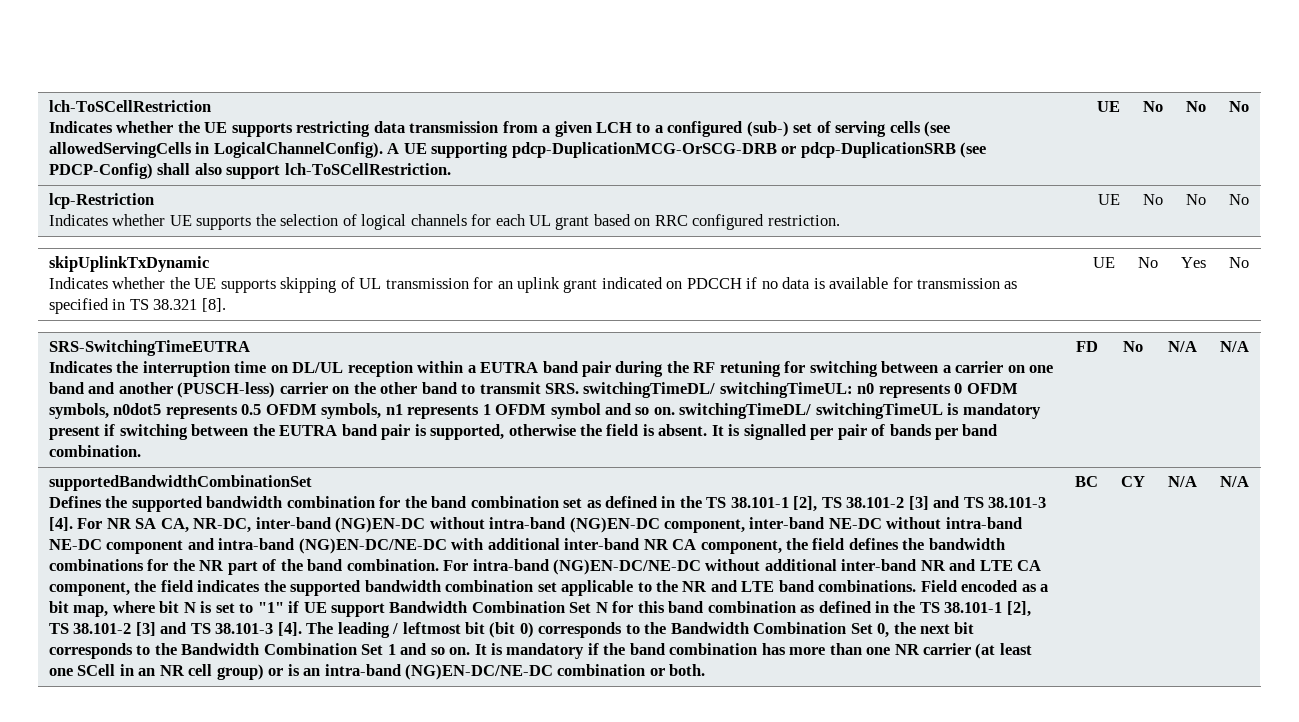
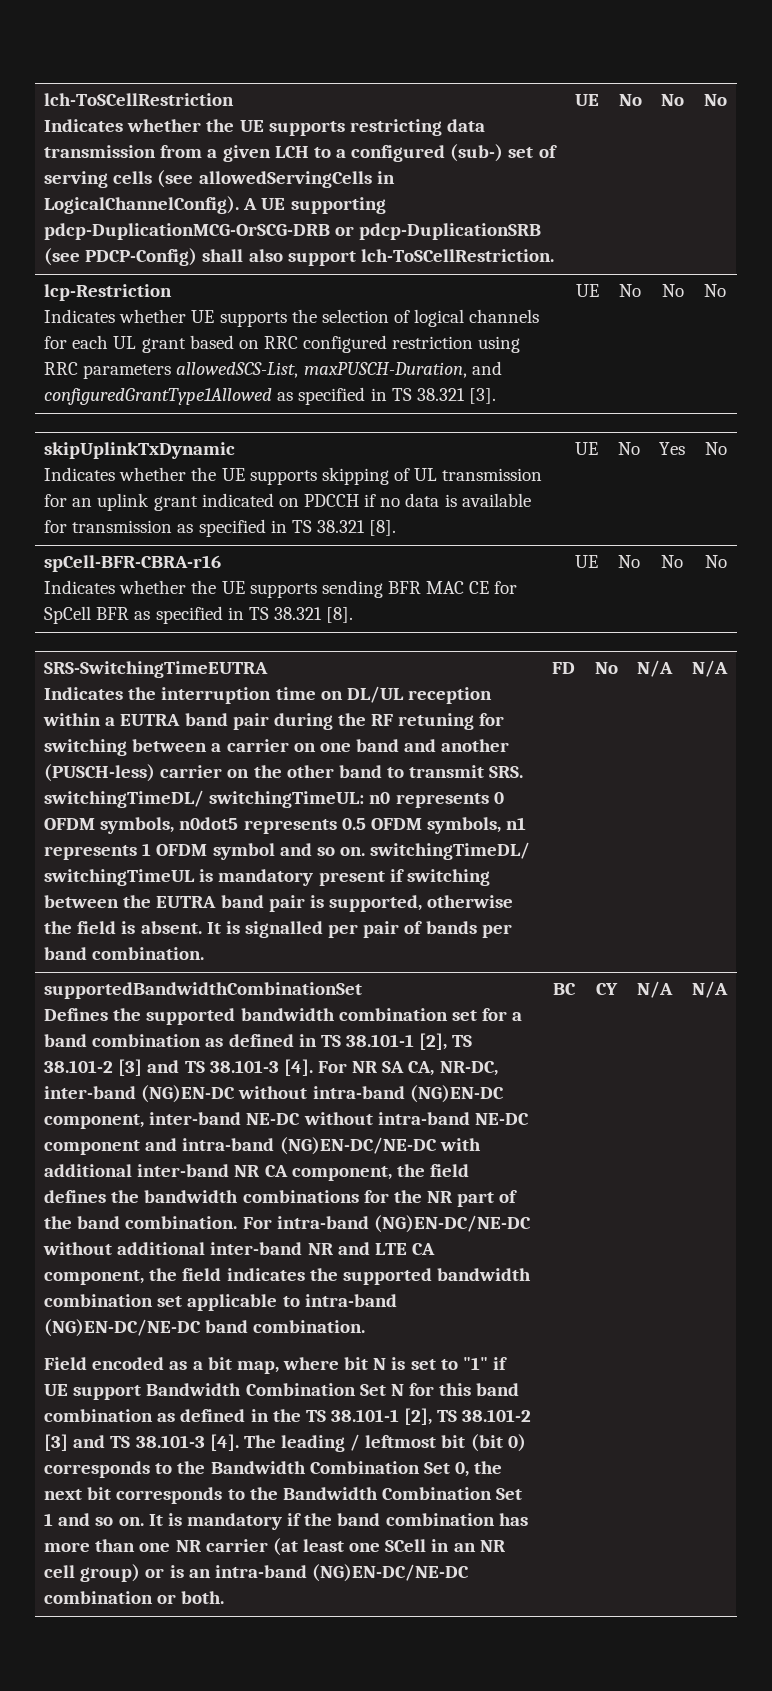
[767,215,840,226] restriction. -> [392,336,521,353] [44,361,502,379] [44,387,497,405] restriction using RRC parameters allowedSCS-List, maxPUSCH-Duration, and configuredGrantType1Allowed as specified in TS 38.321 [3].
(1249, 262) none -> [44,555,222,572] [44,580,518,598] [44,606,354,624] [575,555,598,568] [617,555,640,568] [661,555,683,568] [704,555,727,568] // spCell-BFR-CBRA-r16 // Indicates whether the UE supports sending BFR MAC CE for SpCell BFR as specified in TS 38.321 [8]. | UE | No | No | No
[379,496,702,508] for the band combination set as defined in the -> [451,1008,523,1021] [44,1034,317,1047] set for a band combination as defined in
[655,580,917,592] the NR and LTE band combinations. -> [304,1294,397,1307] [44,1319,366,1337] intra-band (NG)EN-DC/NE-DC band combination. //

